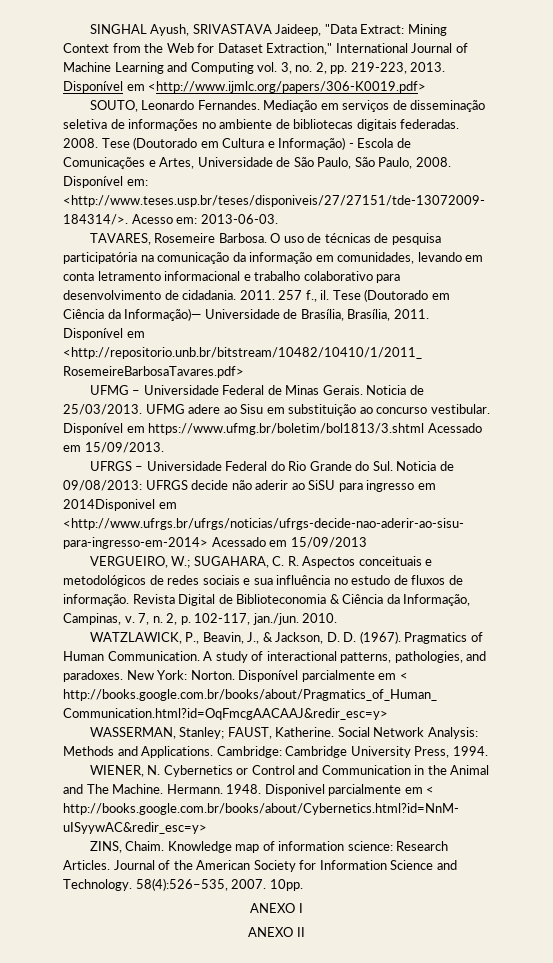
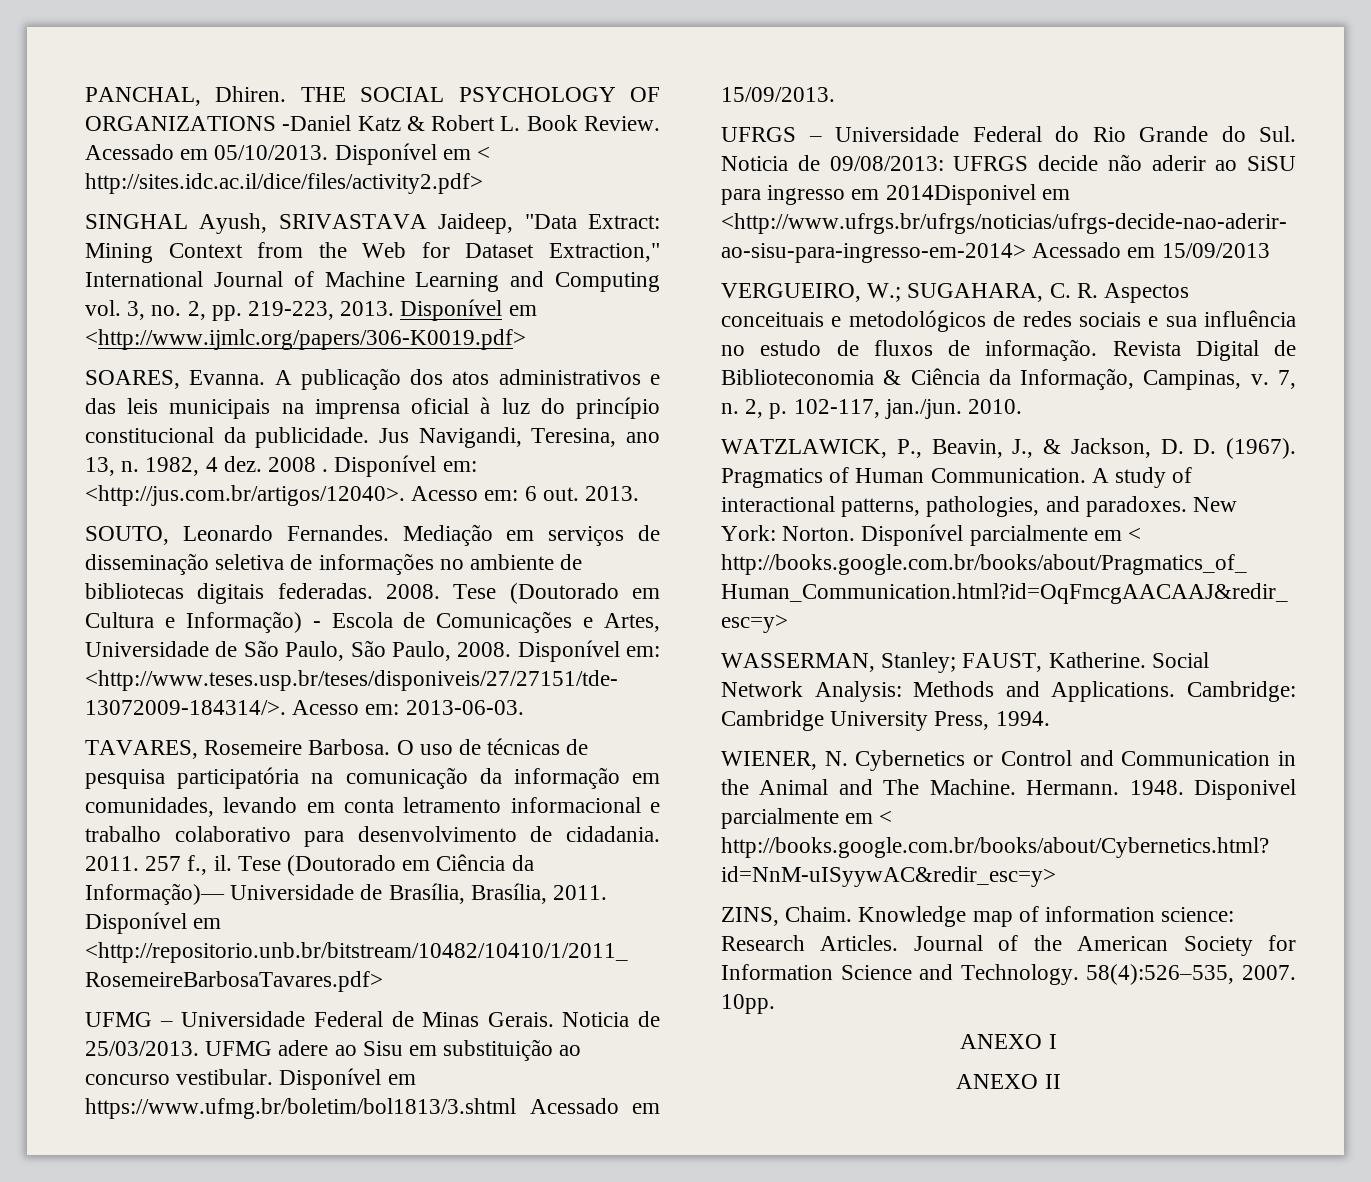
(89, 29) none -> [85,86,660,106] [85,115,660,131] [85,143,491,165] [85,173,483,194] PANCHAL, Dhiren. THE SOCIAL PSYCHOLOGY OF ORGANIZATIONS -Daniel Katz & Robert L. Book Review. Acessado em 05/10/2013. Disponível em < http://sites.idc.ac.il/dice/files/activity2.pdf> //
(427, 87) none -> [85,368,660,390] [85,397,660,419] [85,427,660,448] [85,455,477,477] [85,485,640,506] // SOARES, Evanna. A publicação dos atos administrativos e das leis municipais na imprensa oficial à luz do princípio constitucional da publicidade. Jus Navigandi, Teresina, ano 13, n. 1982, 4 dez. 2008 . Disponível em: <http://jus.com.br/artigos/12040>. Acesso em: 6 out. 2013.

